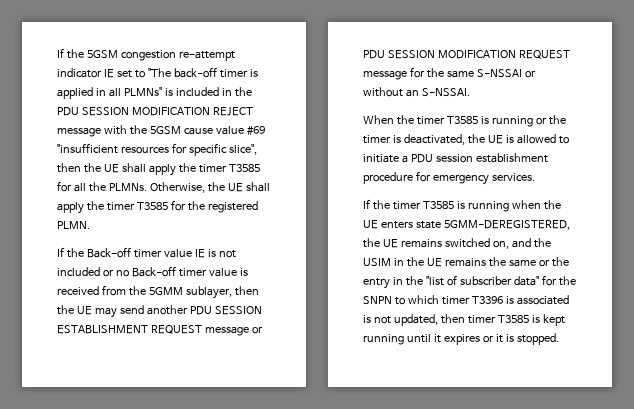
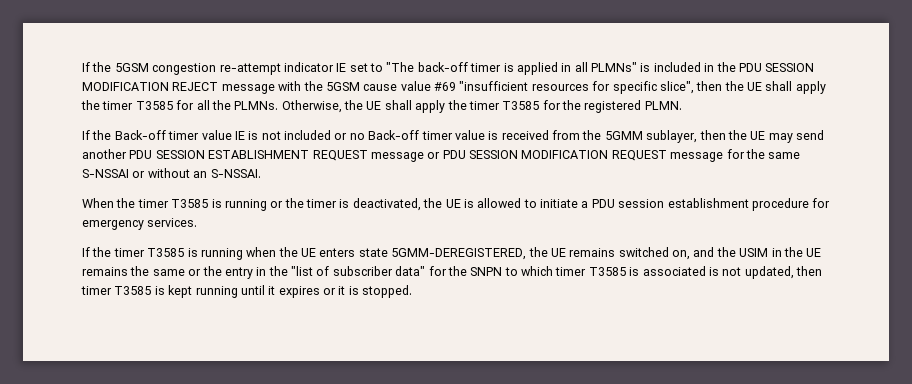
[471,296,503,304] T3396 -> [588,267,626,276] T3585

